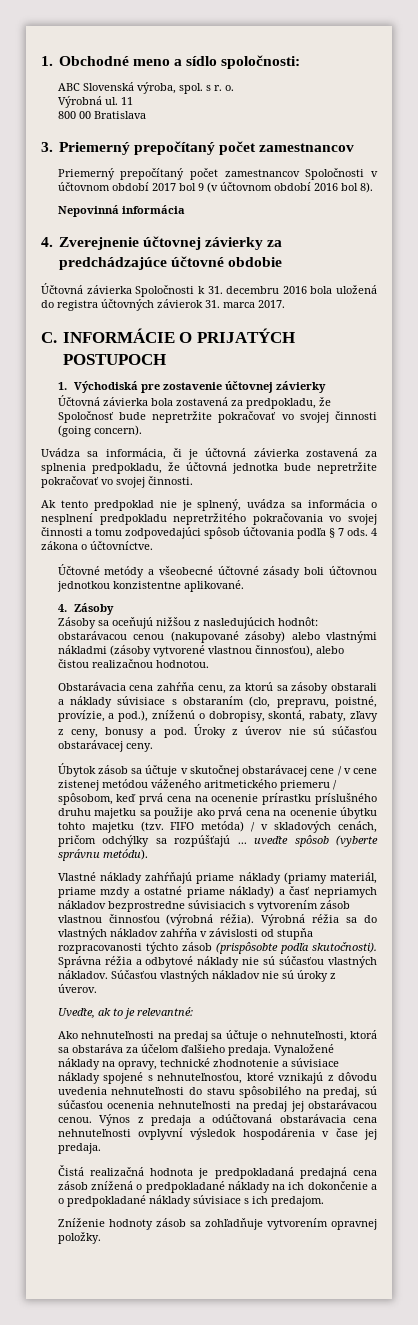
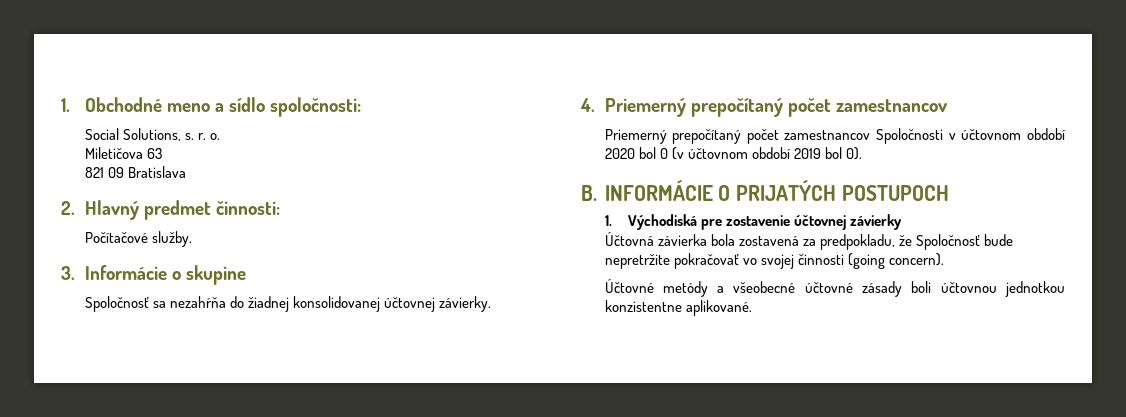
[57,82,234,94] [57,96,133,108] [57,111,146,119] [41,142,53,152] ABC Slovenská výroba, spol. s r. o. // Výrobná ul. 11 // 800 00 Bratislava // 3. -> [84,128,220,141] [84,147,162,159] [84,166,186,178] [61,200,280,220] [84,231,192,247] [61,265,246,285] [84,296,491,312] [580,98,595,112] Social Solutions, s. r. o. // Miletičova 63 // 821 09 Bratislava // 2. Hlavný predmet činnosti: // Počítačové služby. // 3. Informácie o skupine // Spoločnosť sa nezahŕňa do žiadnej konsolidovanej účtovnej závierky. // 4.
[151,182,373,193] [57,205,185,217] [41,236,283,250] [58,256,282,270] [41,283,377,297] [41,299,285,311] [41,332,57,343] 2017 bol 9 (v účtovnom období 2016 bol 8). // Nepovinná informácia // 4. Zverejnenie účtovnej závierky za predchádzajúce účtovné obdobie // Účtovná závierka Spoločnosti k 31. decembru 2016 bola uložená do registra účtovných závierok 31. marca 2017. // C. -> [604,147,862,160] [581,185,597,201] 2020 bol 0 (v účtovnom období 2019 bol 0). // B.
[41,448,377,460] [41,462,377,474] [41,476,193,488] [41,499,377,511] [41,513,377,525] [41,527,377,539] [41,541,153,550] // Uvádza sa informácia, či je účtovná závierka zostavená za splnenia predpokladu, že účtovná jednotka bude nepretržite pokračovať vo svojej činnosti. // Ak tento predpoklad nie je splnený, uvádza sa informácia o nesplnení predpokladu nepretržitého pokračovania vo svojej činnosti a tomu zodpovedajúci spôsob účtovania podľa § 7 ods. 4 zákona o účtovníctve. -> (944, 259) none
[57,603,115,615] [57,617,318,629] [57,631,377,643] [57,645,344,657] [57,659,209,668] [57,682,377,694] [57,696,378,708] [57,710,378,722] [57,724,377,738] [57,740,153,752] [57,763,378,777] [57,779,337,791] [57,793,377,805] [57,807,377,819] [57,821,377,833] [57,835,378,847] [57,849,148,861] [57,872,378,884] [57,886,377,898] [57,900,350,912] [57,914,378,926] [57,928,313,940] [57,942,378,954] [57,956,377,968] [57,970,336,982] [57,984,97,993] [57,1007,193,1019] [57,1030,377,1042] [57,1044,334,1056] [57,1058,339,1070] [57,1072,377,1084] [57,1086,377,1098] [57,1100,378,1112] [57,1114,377,1126] [57,1128,377,1140] [57,1143,101,1154] [57,1165,378,1179] [57,1181,377,1193] [57,1195,324,1207] [57,1218,377,1230] [57,1232,101,1244] // 4. Zásoby // Zásoby sa oceňujú nižšou z nasledujúcich hodnôt: obstarávacou cenou (nakupované zásoby) alebo vlastnými nákladmi (zásoby vytvorené vlastnou činnosťou), alebo čistou realizačnou hodnotou. // Obstarávacia cena zahŕňa cenu, za ktorú sa zásoby obstarali a náklady súvisiace s obstaraním (clo, prepravu, poistné, provízie, a pod.), zníženú o dobropisy, skontá, rabaty, zľavy z ceny, bonusy a pod. Úroky z úverov nie sú súčasťou obstarávacej ceny. // Úbytok zásob sa účtuje v skutočnej obstarávacej cene / v cene zistenej metódou váženého aritmetického priemeru / spôsobom, keď prvá cena na ocenenie prírastku príslušného druhu majetku sa použije ako prvá cena na ocenenie úbytku tohto majetku (tzv. FIFO metóda) / v skladových cenách, pričom odchýlky sa rozpúšťajú ... uveďte spôsob (vyberte správnu metódu). // Vlastné náklady zahŕňajú priame náklady (priamy materiál, priame mzdy a ostatné priame náklady) a časť nepriamych nákladov bezprostredne súvisiacich s vytvorením zásob vlastnou činnosťou (výrobná réžia). Výrobná réžia sa do vlastných nákladov zahŕňa v závislosti od stupňa rozpracovanosti týchto zásob (prispôsobte podľa skutočnosti). Správna réžia a odbytové náklady nie sú súčasťou vlastných nákladov. Súčasťou vlastných nákladov nie sú úroky z úverov. // Uveďte, ak to je relevantné: // Ako nehnuteľnosti na predaj sa účtuje o nehnuteľnosti, ktorá sa obstaráva za účelom ďalšieho predaja. Vynaložené náklady na opravy, technické zhodnotenie a súvisiace náklady spojené s nehnuteľnosťou, ktoré vznikajú z dôvodu uvedenia nehnuteľnosti do stavu spôsobilého na predaj, sú súčasťou ocenenia nehnuteľnosti na predaj jej obstarávacou cenou. Výnos z predaja a odúčtovaná obstarávacia cena nehnuteľnosti ovplyvní výsledok hospodárenia v čase jej predaja. // Čistá realizačná hodnota je predpokladaná predajná cena zásob znížená o predpokladané náklady na ich dokončenie a o predpokladané náklady súvisiace s ich predajom. // Zníženie hodnoty zásob sa zohľadňuje vytvorením opravnej položky. -> (752, 308) none

